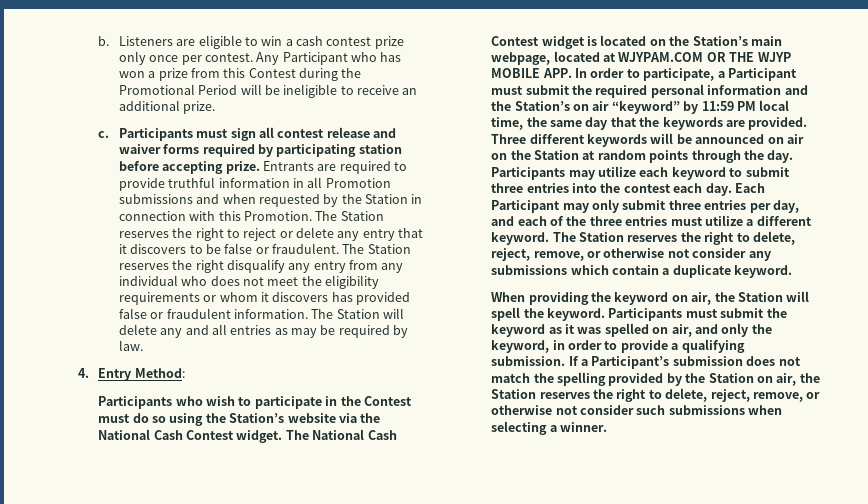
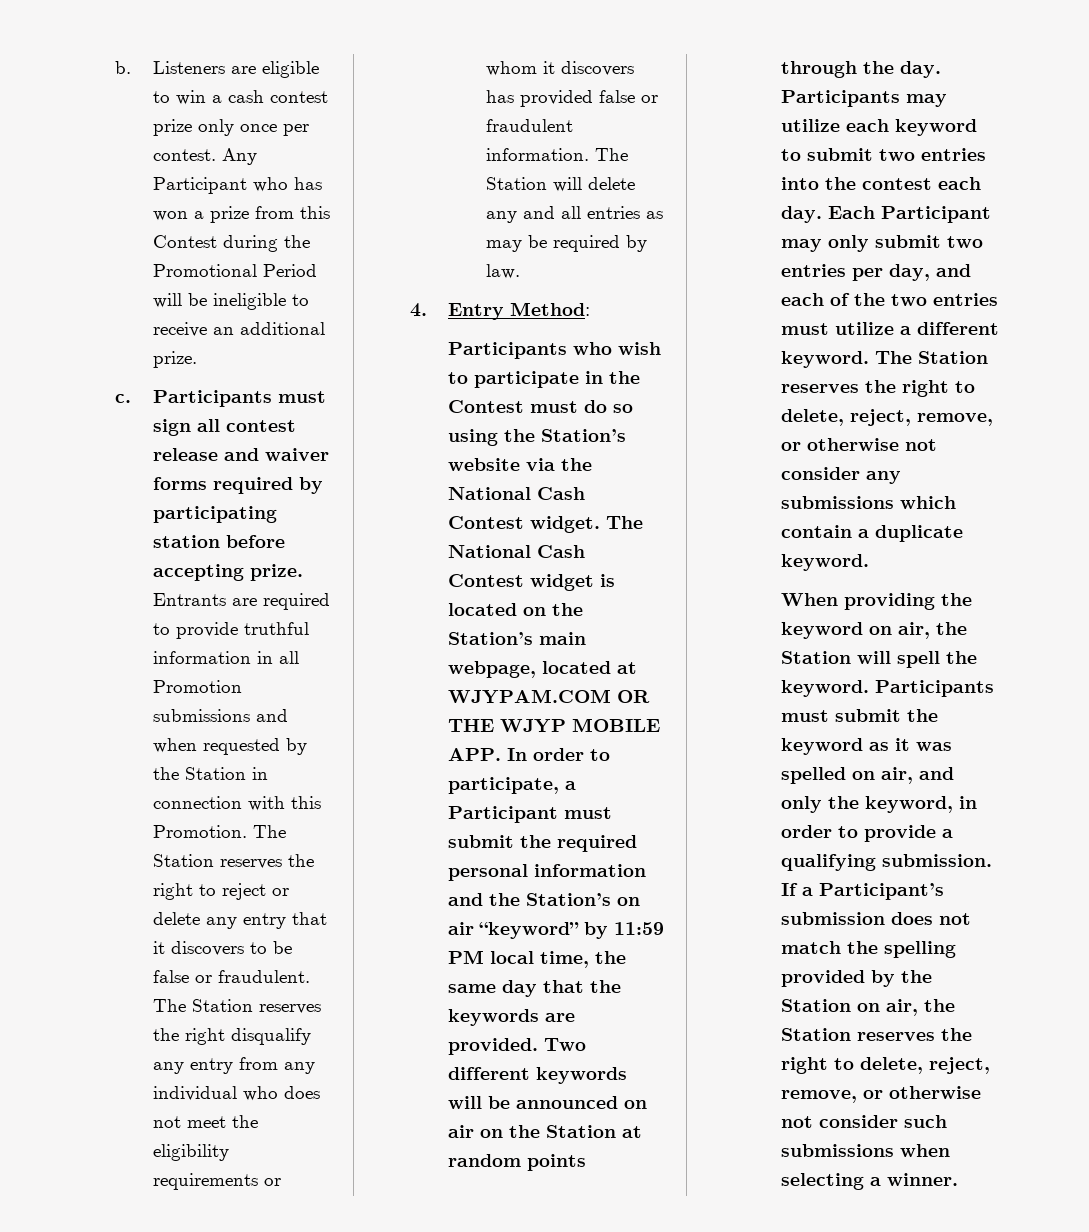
[491,134,527,144] Three -> [543,1038,586,1051] Two
[491,183,524,193] three -> [878,149,915,161] two
[668,200,701,210] three -> [946,236,983,248] two
[589,216,622,226] three -> [890,294,927,306] two

